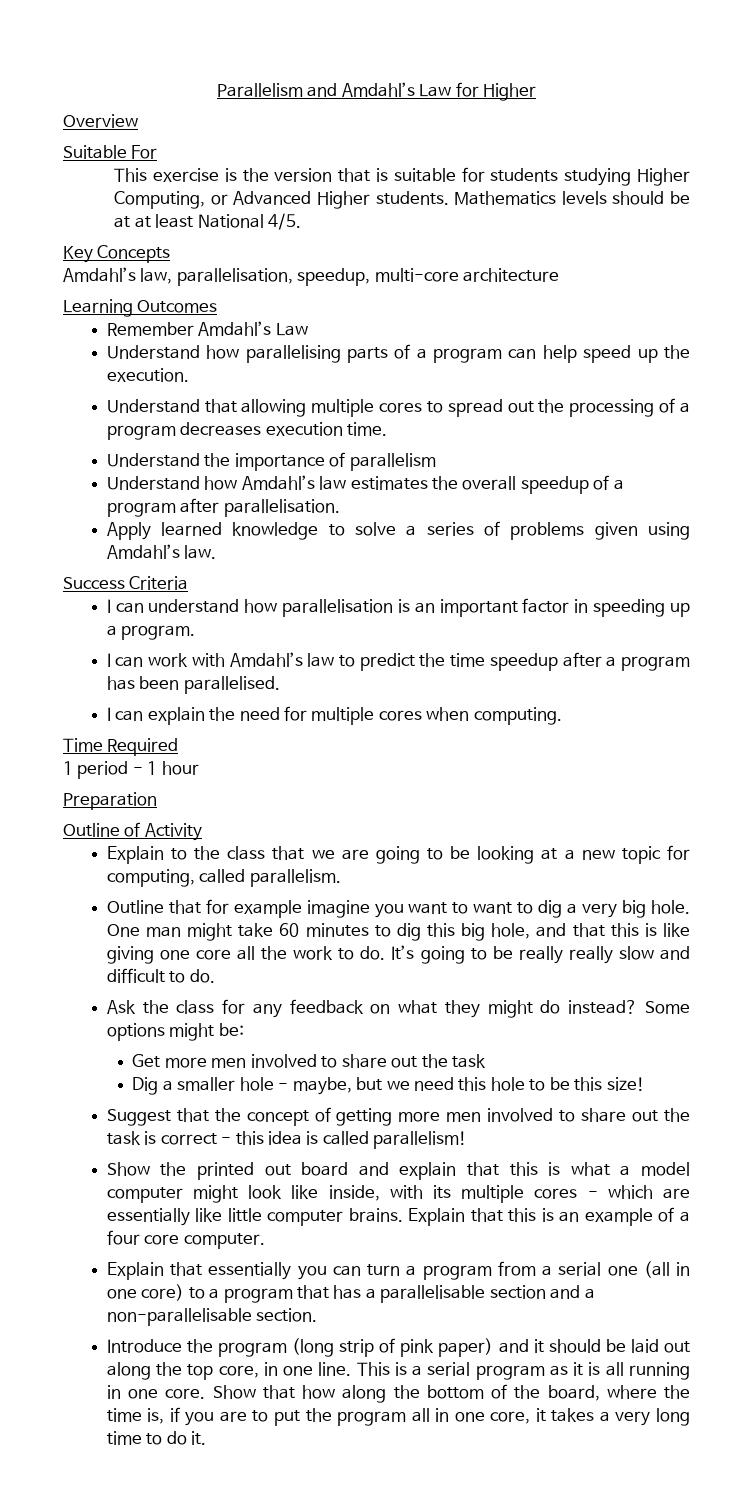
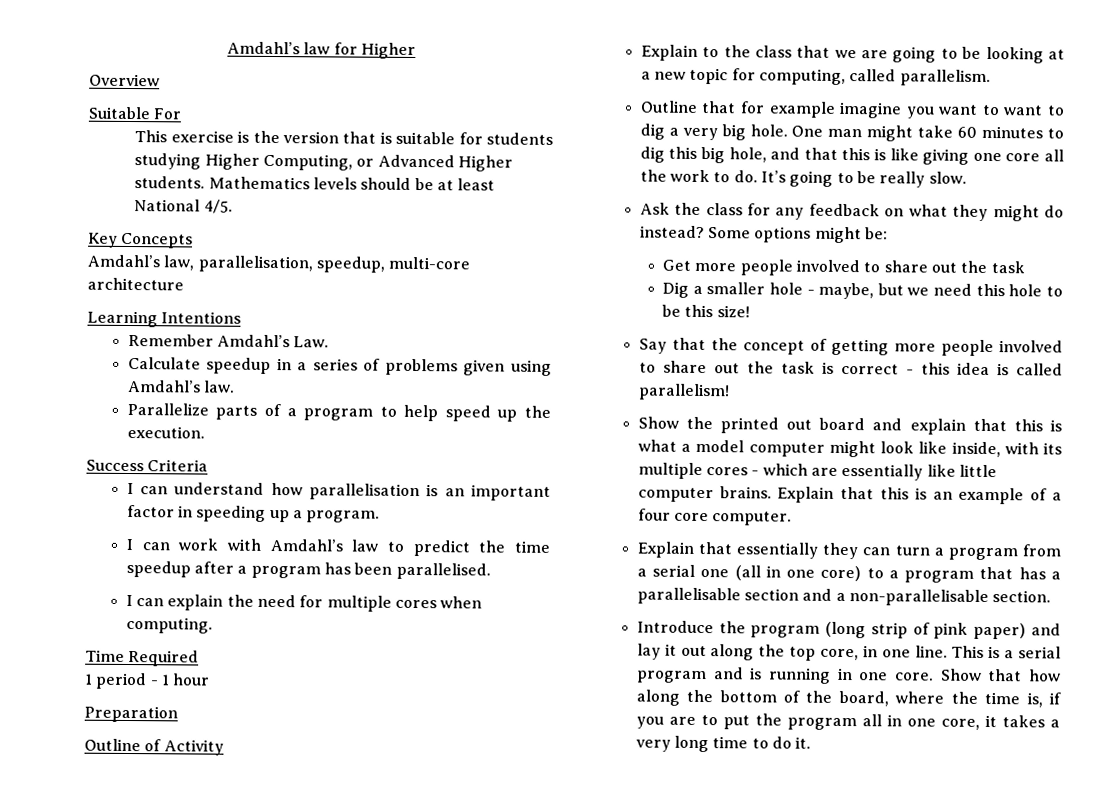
[216,82,452,97] Parallelism and Amdahl’s Law -> [227,41,331,55] Amdahl’s law
[134,216,151,228] at -> (455, 185) none
[137,300,218,313] Outcomes -> [161,311,242,324] Intentions
[275,323,308,336] [106,344,690,363] [106,368,189,382] [106,398,690,417] [106,422,388,440] [106,452,436,471] [106,475,624,494] [106,498,340,517] [106,522,397,540] Law // Understand how parallelising parts of a program can help speed up the execution. // Understand that allowing multiple cores to spread out the processing of a program decreases execution time. // Understand the importance of parallelism // Understand how Amdahl’s law estimates the overall speedup of a program after parallelisation. // Apply learned knowledge to solve -> [293,336,330,348] [127,356,292,374] Law. // Calculate speedup in
(217, 552) none -> [126,402,551,422] [126,425,205,439] // Parallelize parts of a program to help speed up the execution.
[568,946,691,964] [106,968,215,983] really slow and difficult to do. -> [928,171,967,184] slow.
[211,1058,247,1068] men -> [739,259,793,276] people
[106,1109,171,1126] Suggest -> [638,338,667,354] Say
[446,1112,482,1122] men -> [940,339,994,357] people
[297,1266,327,1280] you -> [822,542,859,560] they
[533,1339,659,1353] it should be laid -> [636,643,677,660] lay it
[549,1362,624,1376] as it is all -> [713,667,763,680] and is

